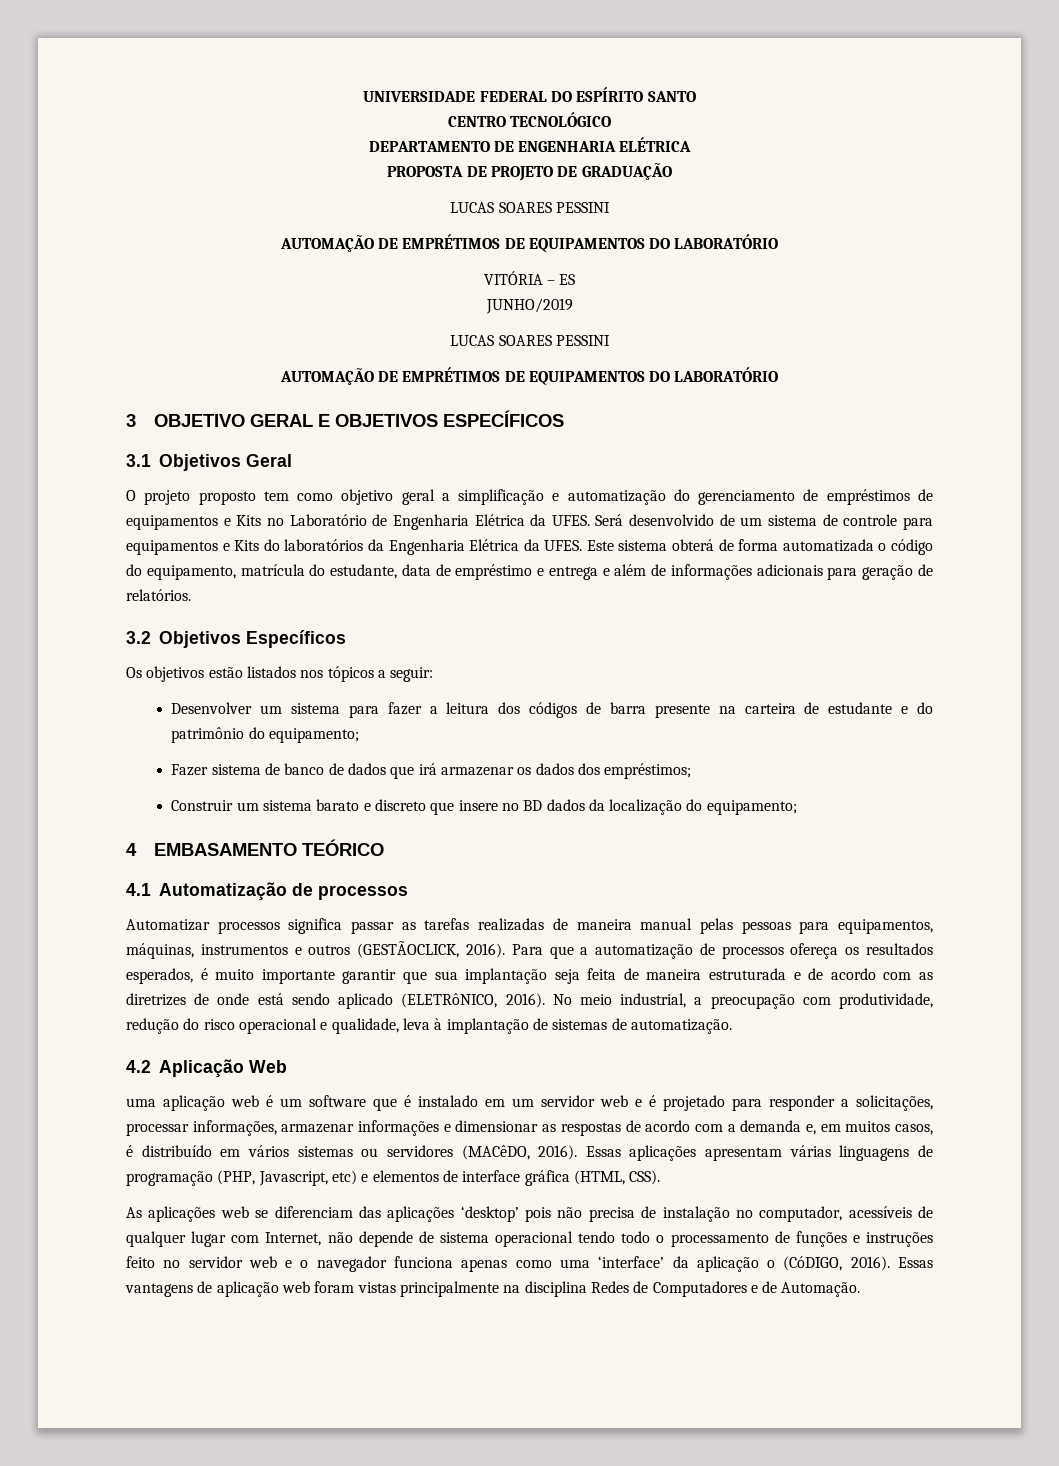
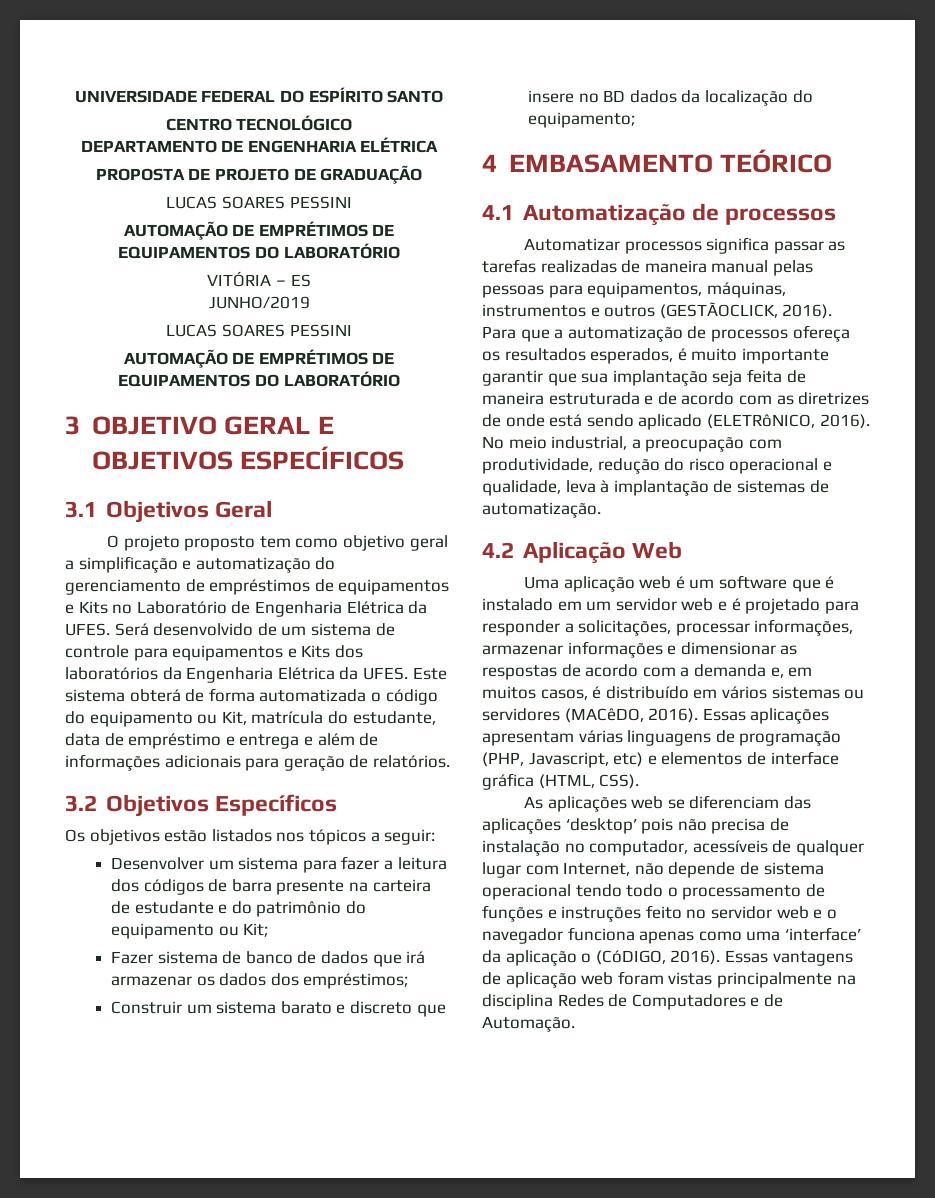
[263,539,280,551] do -> [334,645,363,658] dos
[146,565,236,580] equipamento, -> [89,711,247,727] equipamento ou Kit,
[268,728,359,743] equipamento; -> [111,923,269,939] equipamento ou Kit;
[126,1098,156,1107] uma -> [523,576,559,589] Uma

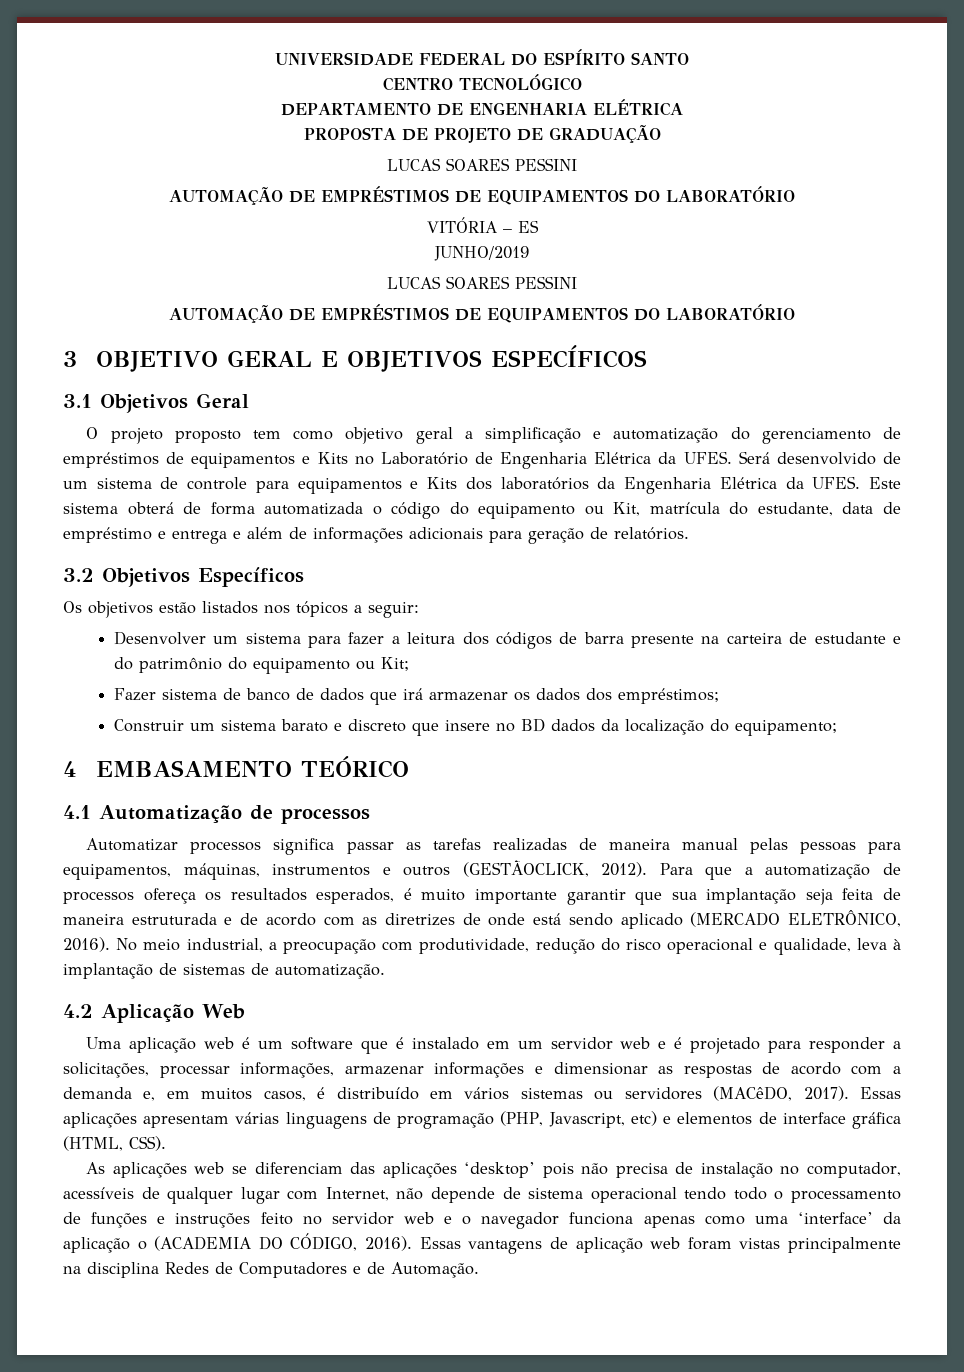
[258,221,368,237] EMPRÉTIMOS -> [320,186,449,202] EMPRÉSTIMOS
[258,349,368,365] EMPRÉTIMOS -> [320,304,449,320] EMPRÉSTIMOS
[782,304,833,319] 2016). -> [601,862,648,877] 2012).
[706,414,815,429] (ELETRôNICO, -> [690,910,901,927] (MERCADO ELETRÔNICO,
[648,708,699,723] 2016). -> [803,1086,849,1101] 2017).
[595,950,666,965] (CóDIGO, -> [154,1233,358,1251] (ACADEMIA DO CÓDIGO,

